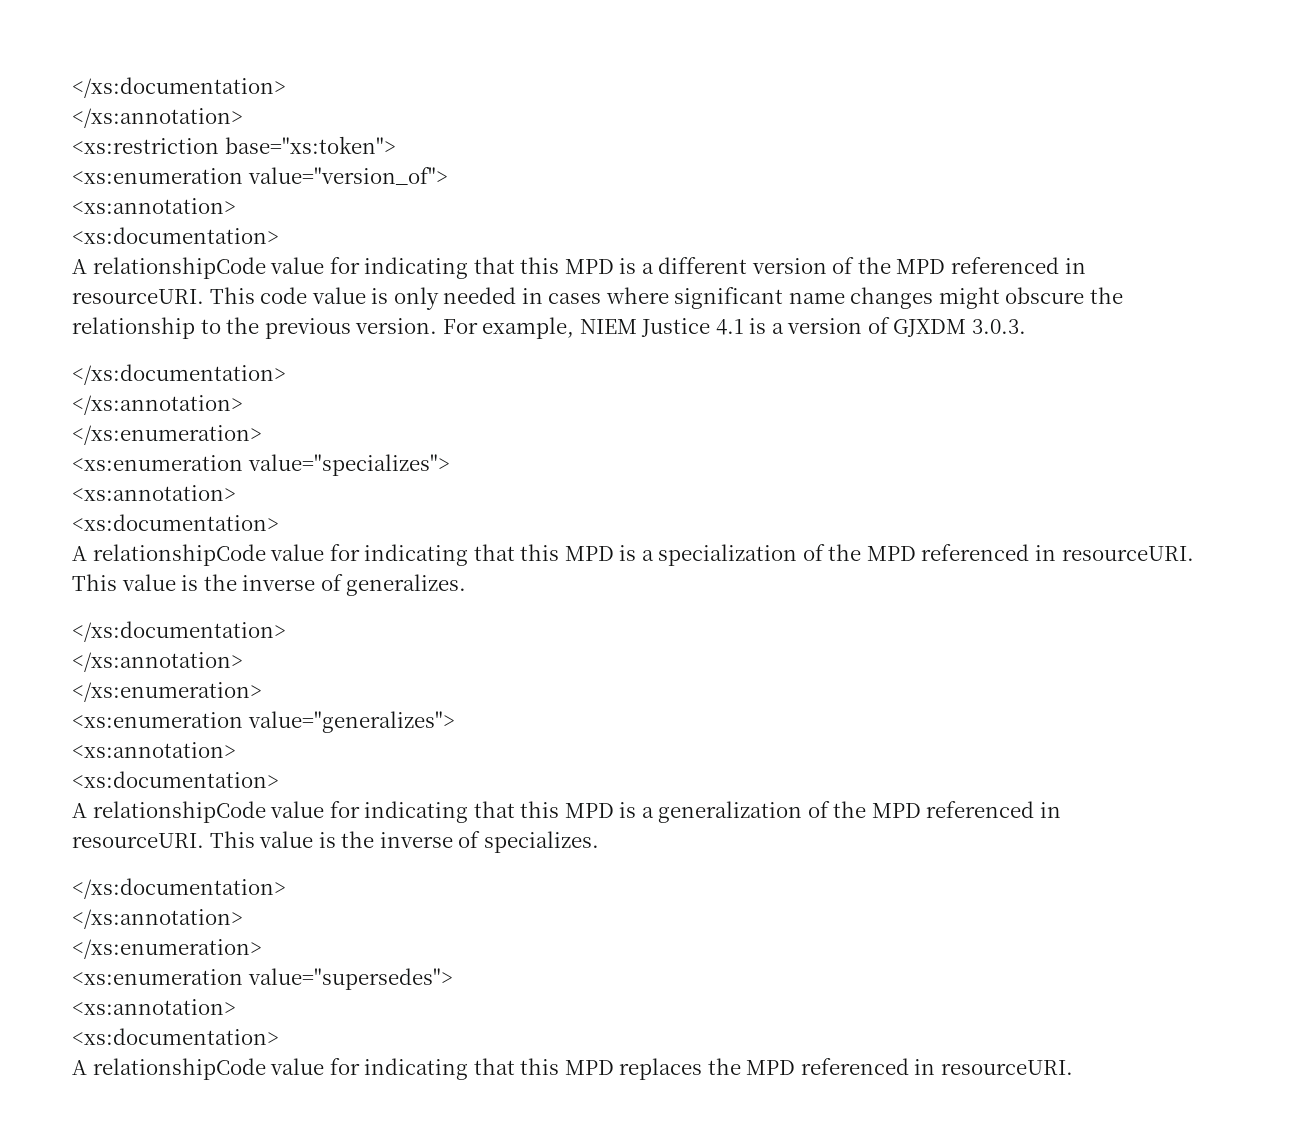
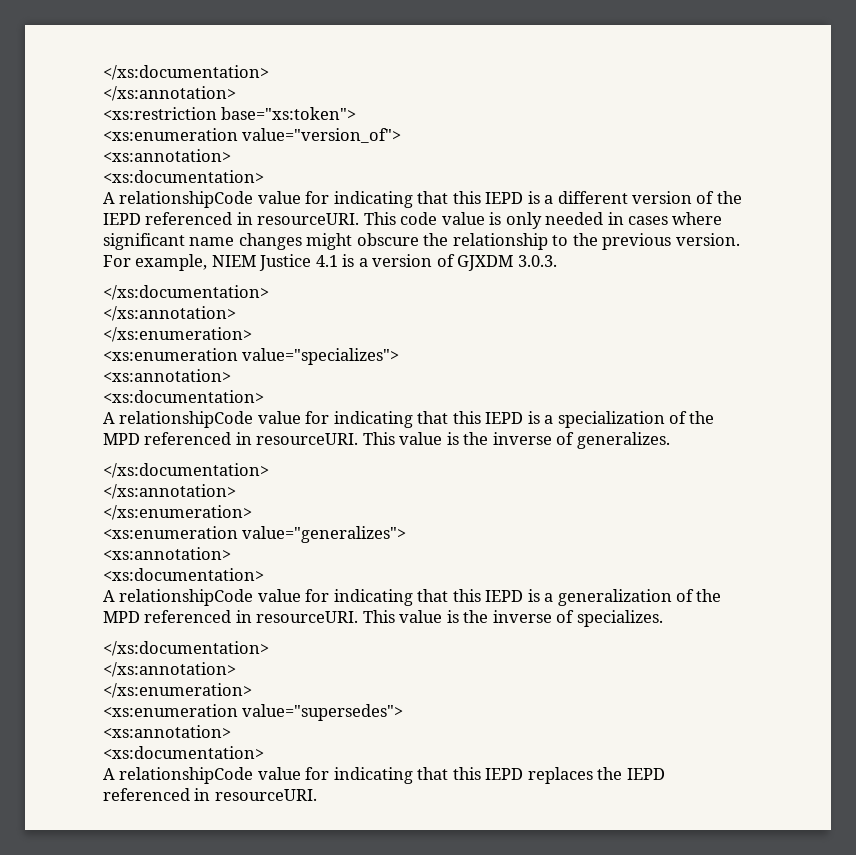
[564,259,614,274] MPD -> [485,192,524,204] IEPD
[896,259,946,274] MPD -> [103,213,141,225] IEPD
[564,546,614,561] MPD -> [485,412,524,424] IEPD
[564,803,614,818] MPD -> [485,590,524,602] IEPD
[564,1060,614,1075] MPD -> [485,768,524,780] IEPD
[746,1060,796,1075] MPD -> [626,768,665,780] IEPD

